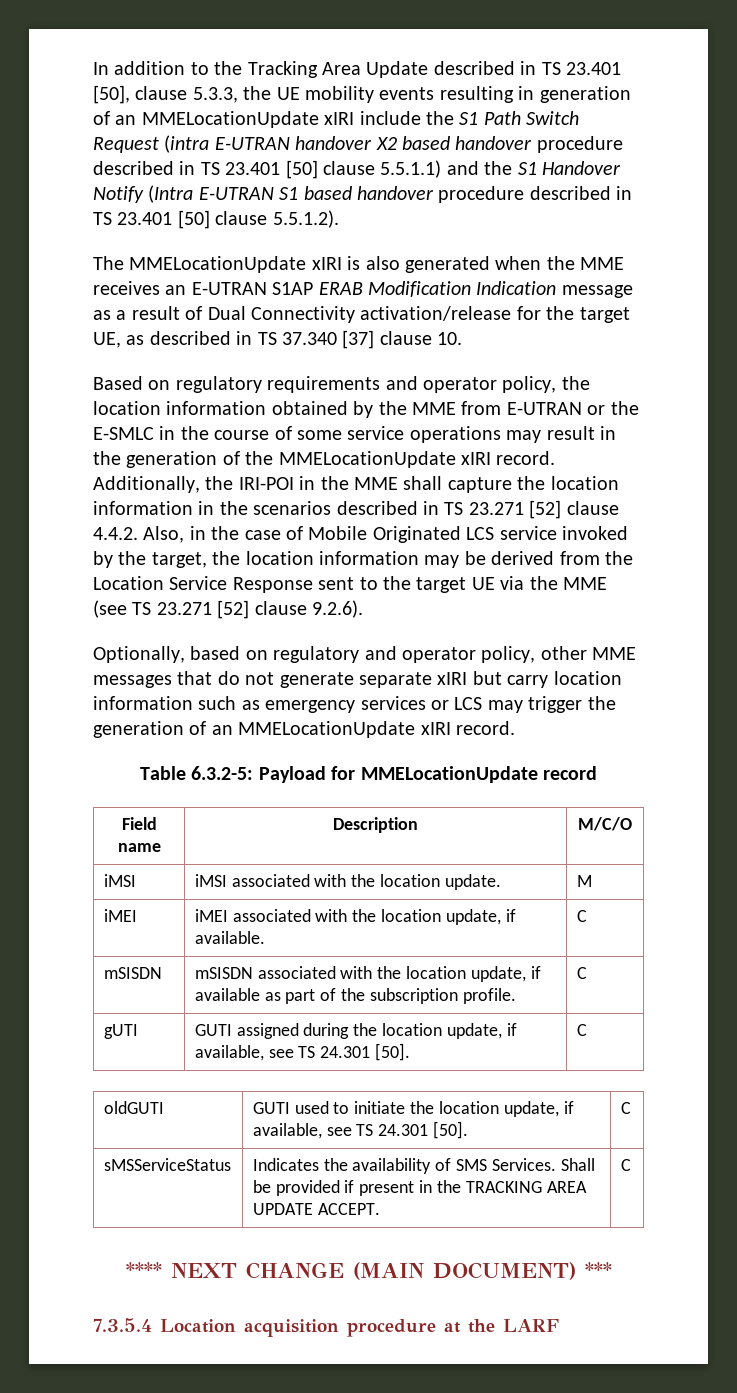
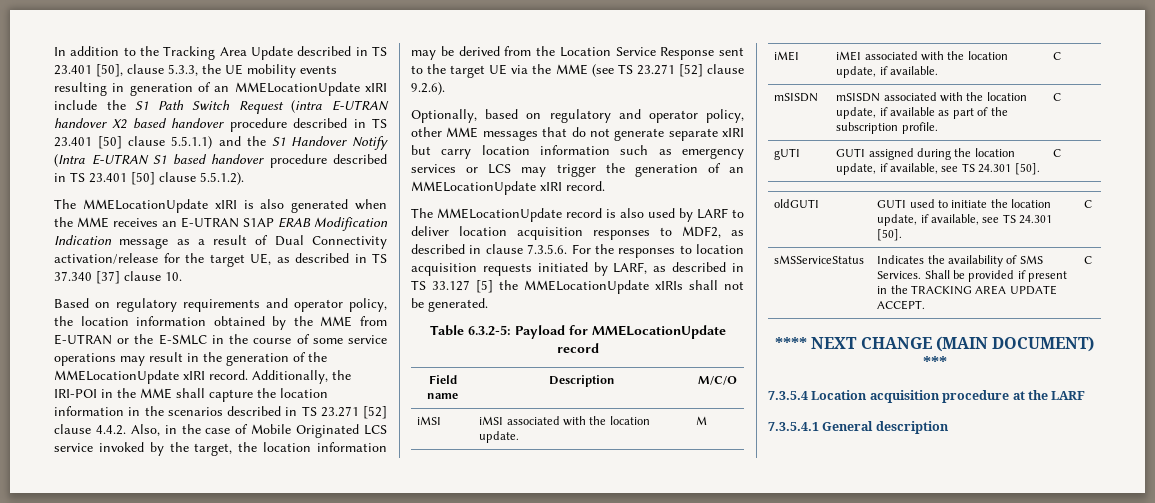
(515, 728) none -> [411,208,744,222] [411,226,744,240] [411,244,744,258] [411,262,744,276] [411,280,744,294] [411,298,488,312] // The MMELocationUpdate record is also used by LARF to deliver location acquisition responses to MDF2, as described in clause 7.3.5.6. For the responses to location acquisition requests initiated by LARF, as described in TS 33.127 [5] the MMELocationUpdate xIRIs shall not be generated.
(559, 1325) none -> [768,421,949,434] // 7.3.5.4.1 General description

